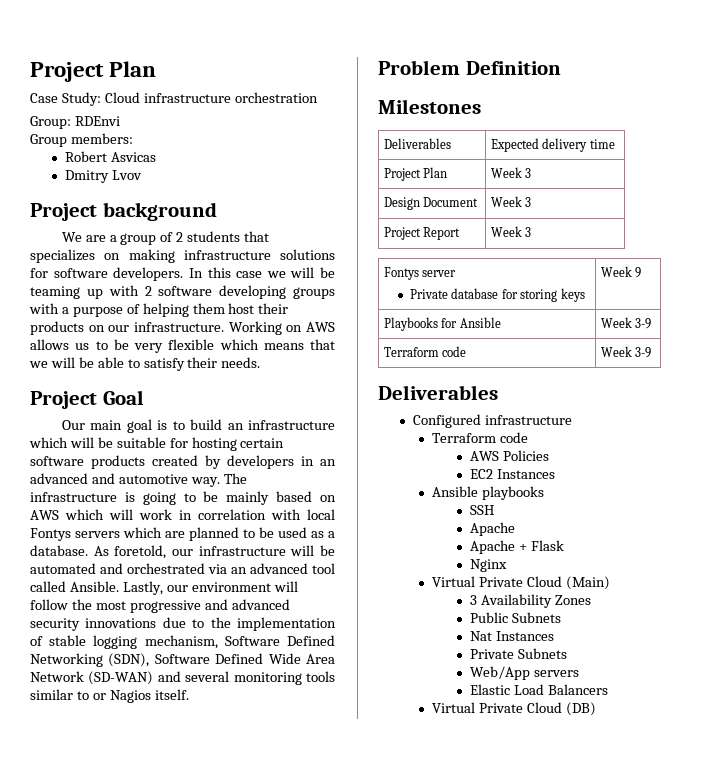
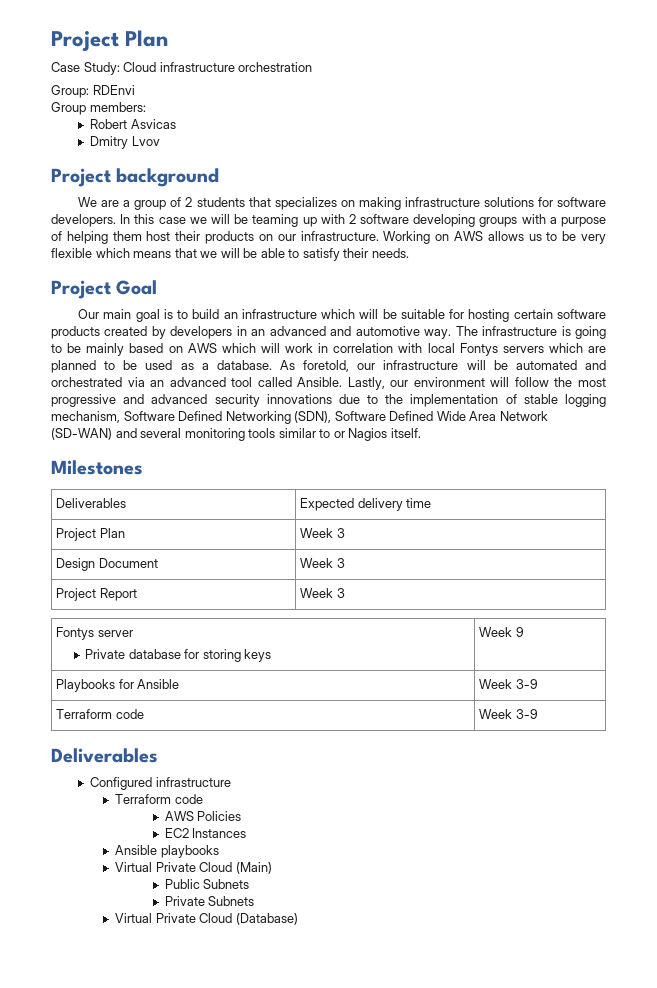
[378,60,561,75] // Problem Definition -> (421, 433) none
[470,505,495,515] [470,522,516,536] [470,540,564,554] [470,559,508,572] // SSH // Apache // Apache + Flask // Nginx -> (219, 851) none
[470,594,591,608] // 3 Availability Zones -> (272, 868) none
[470,631,555,641] // Nat Instances -> (250, 884) none
[470,666,580,680] [470,684,608,695] [432,702,596,716] // Web/App servers // Elastic Load Balancers // Virtual Private Cloud (DB) -> [115,913,298,925] // Virtual Private Cloud (Database)

